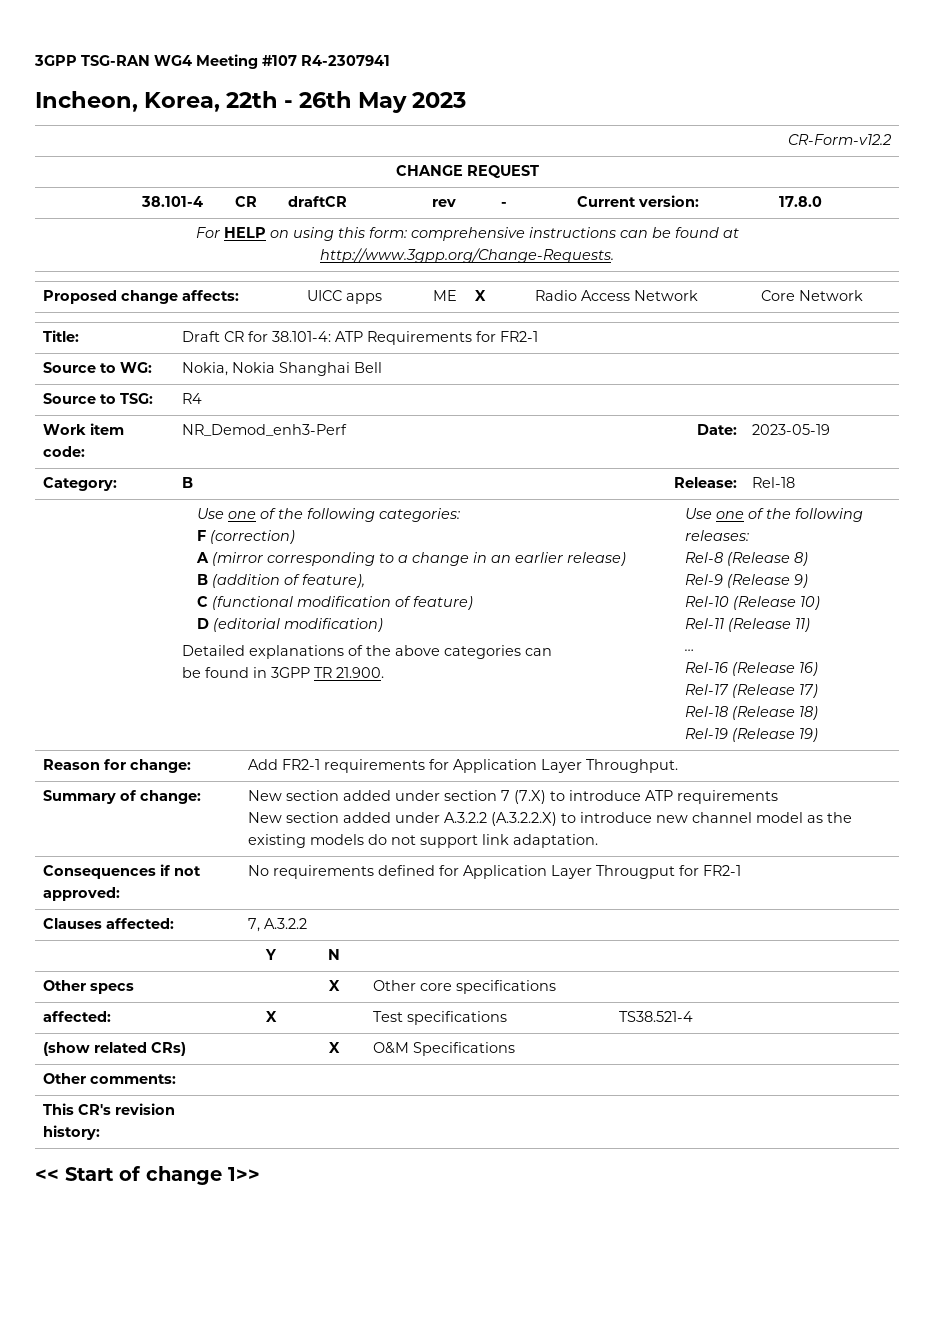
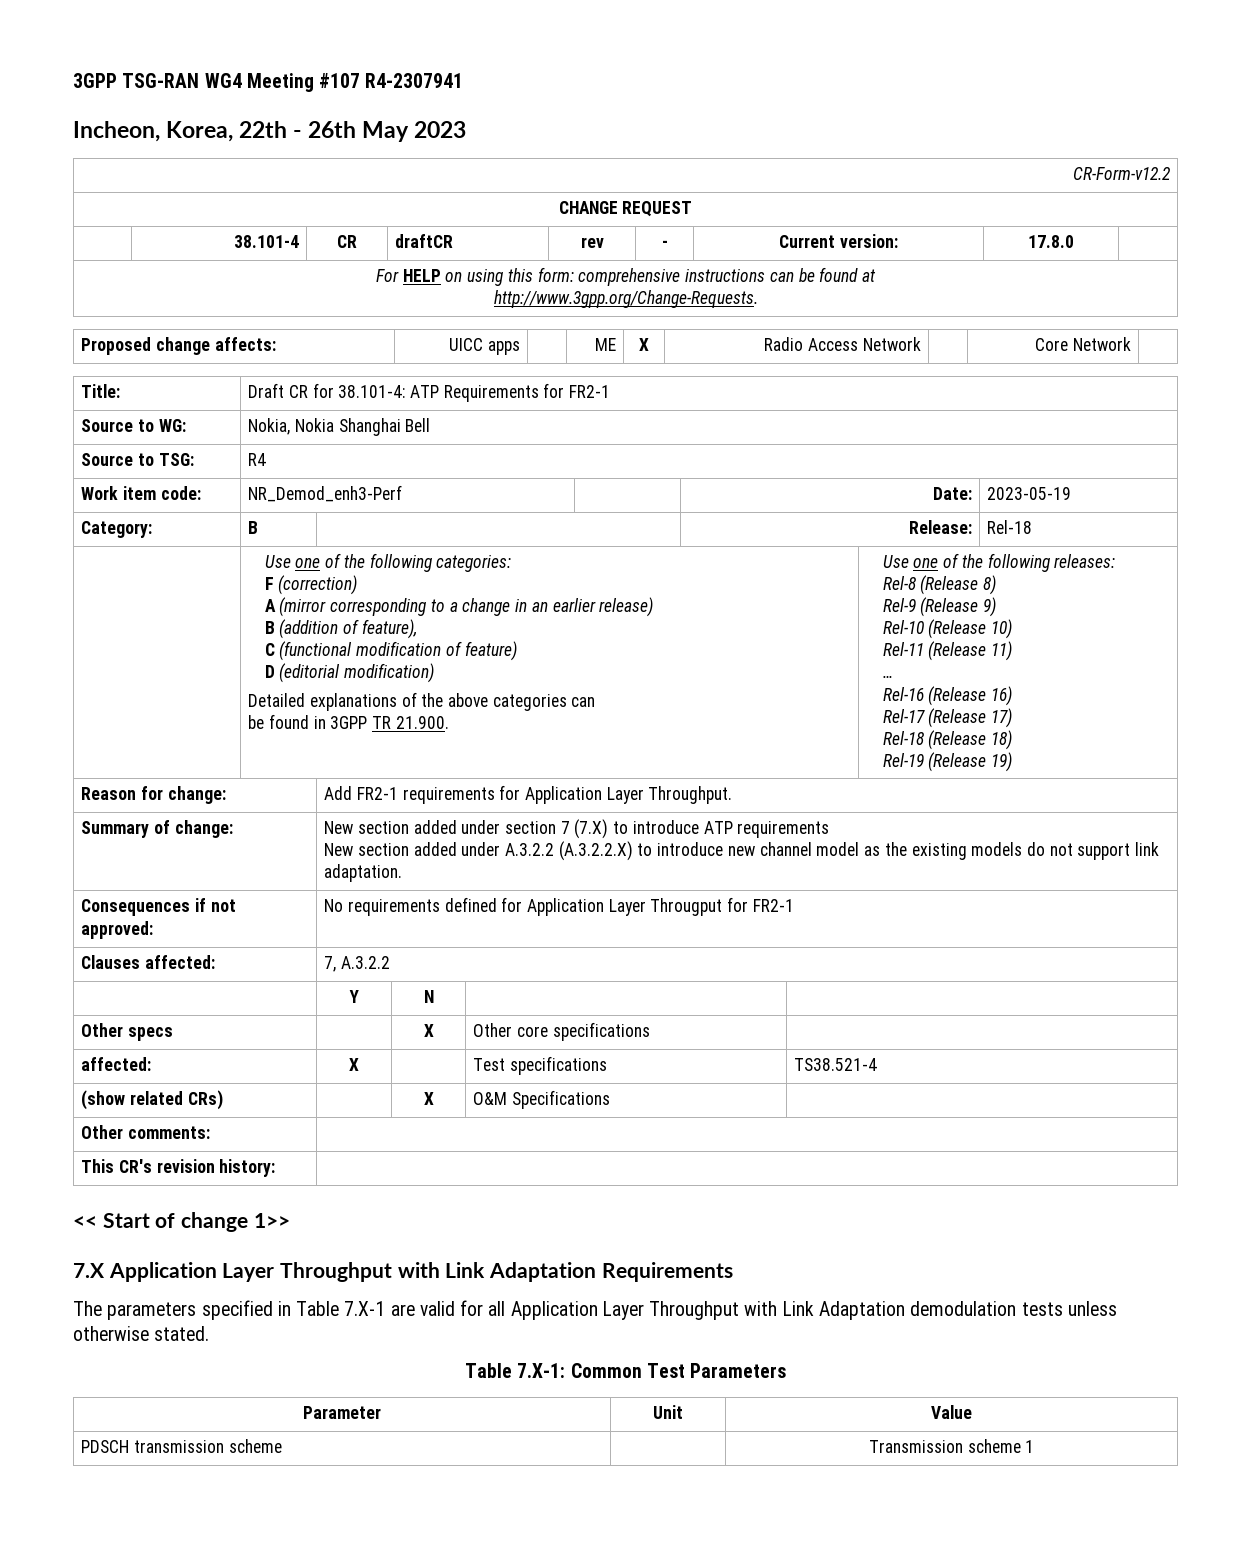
(260, 1174) none -> [73,1262,733,1282] [73,1300,1117,1320] [73,1326,210,1341] [464,1363,787,1378] [303,1406,381,1419] [653,1405,683,1419] [931,1405,972,1419] [81,1439,282,1453] [868,1439,1035,1453] // 7.X Application Layer Throughput with Link Adaptation Requirements // The parameters specified in Table 7.X-1 are valid for all Application Layer Throughput with Link Adaptation demodulation tests unless otherwise stated. // Table 7.X-1: Common Test Parameters // Parameter | Unit | Value // PDSCH transmission scheme | | Transmission scheme 1

